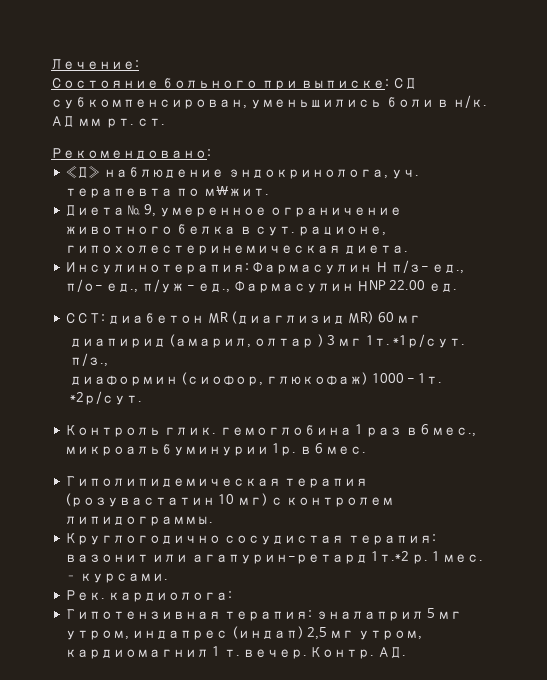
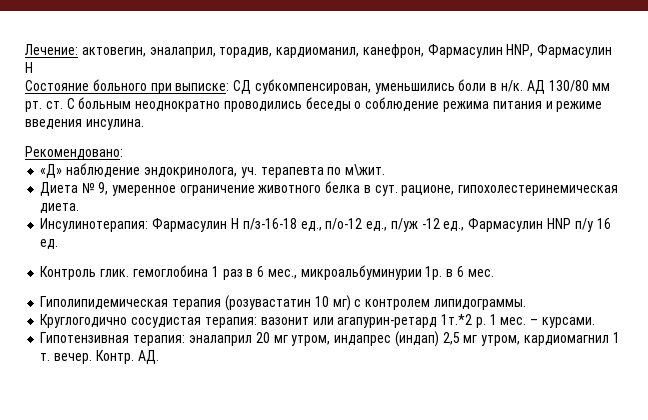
(139, 64) none -> [81,44,613,58] [25,62,33,73] актовегин, эналаприл, торадив, кардиоманил, канефрон, Фармасулин НNP, Фармасулин Н
(75, 121) none -> [548,80,589,92] 130/80
(166, 122) none -> [66,97,603,112] [25,119,144,130] С больным неоднократно проводились беседы о соблюдение режима питания и режиме введения инсулина.
[390,260,465,274] [64,279,103,292] п/з- ед., п/о- -> [242,218,363,231] п/з-16-18 ед., п/о-12
[186,285,195,290] - -> [421,218,440,229] -12
[389,280,426,290] 22.00 -> [574,218,611,232] п/у 16
[64,311,421,324] [69,334,466,348] [69,353,108,367] [69,372,443,386] [69,391,142,405] // ССТ: диабетон МR (диаглизид МR) 60 мг // диапирид (амарил, олтар ) 3 мг 1т. *1р/сут. п/з., // диаформин (сиофор, глюкофаж) 1000 - 1т. *2р/сут. -> (59, 244) none
[64,590,233,602] // Рек. кардиолога: -> (595, 322) none
[426,608,435,618] 5 -> [255,332,270,343] 20

